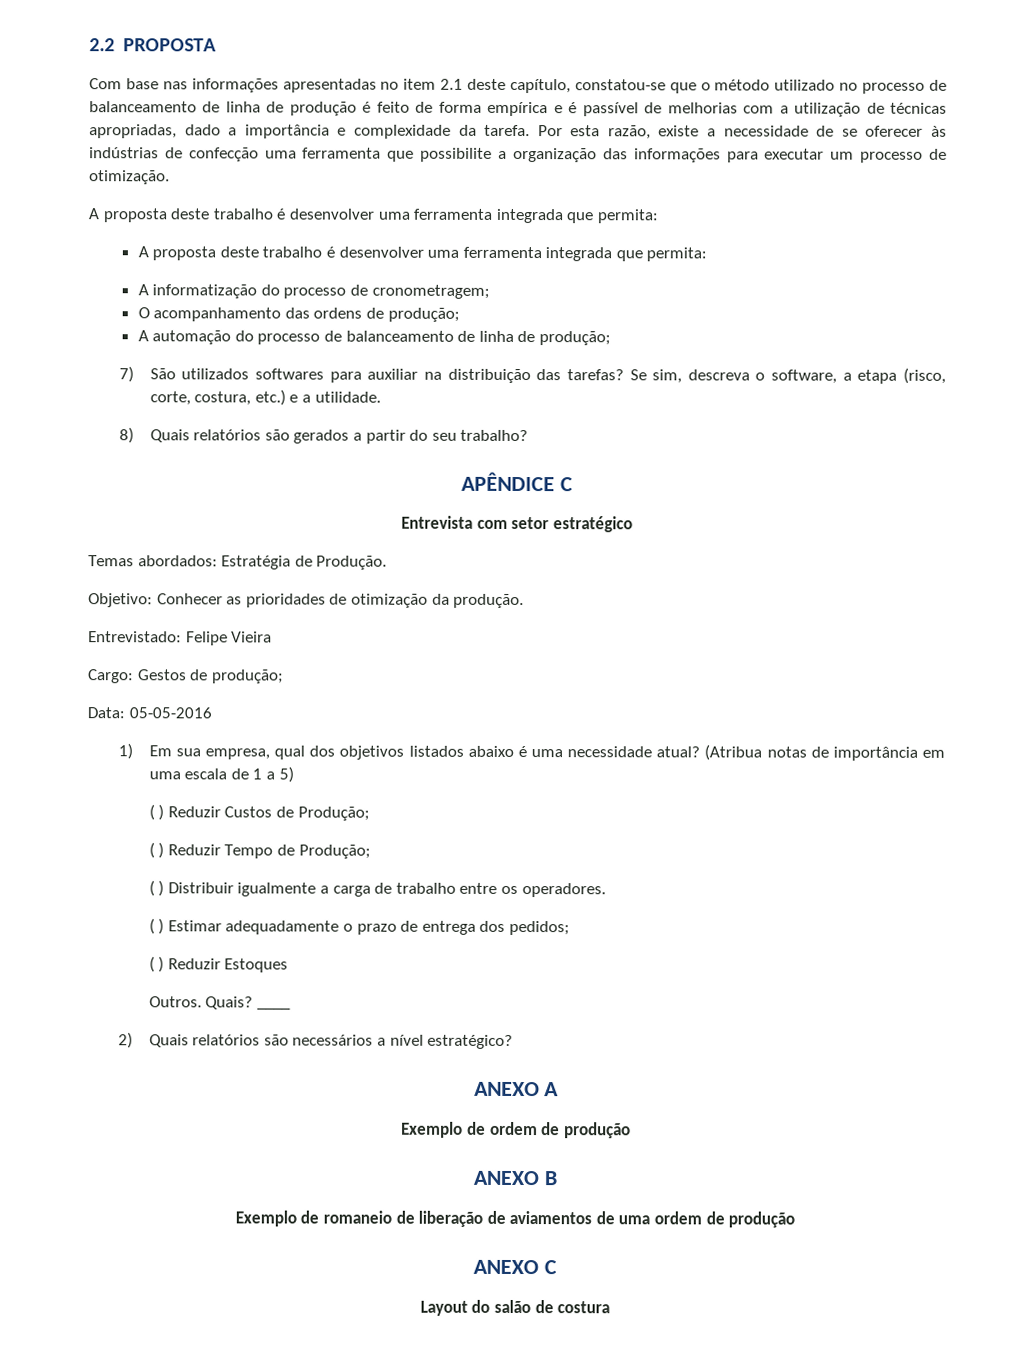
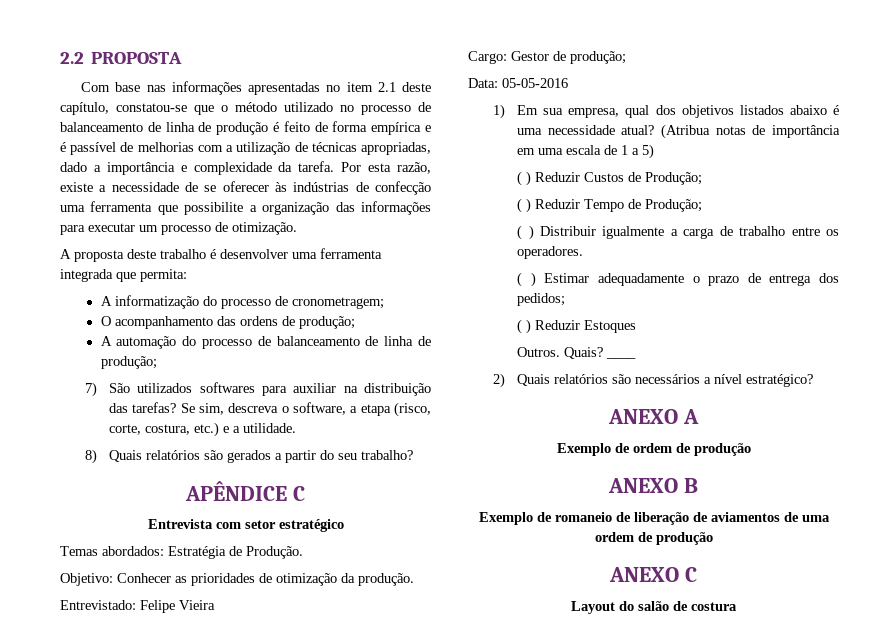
[137,246,708,262] // A proposta deste trabalho é desenvolver uma ferramenta integrada que permita: -> (187, 275) none
[137,669,187,681] Gestos -> [511,51,549,61] Gestor

